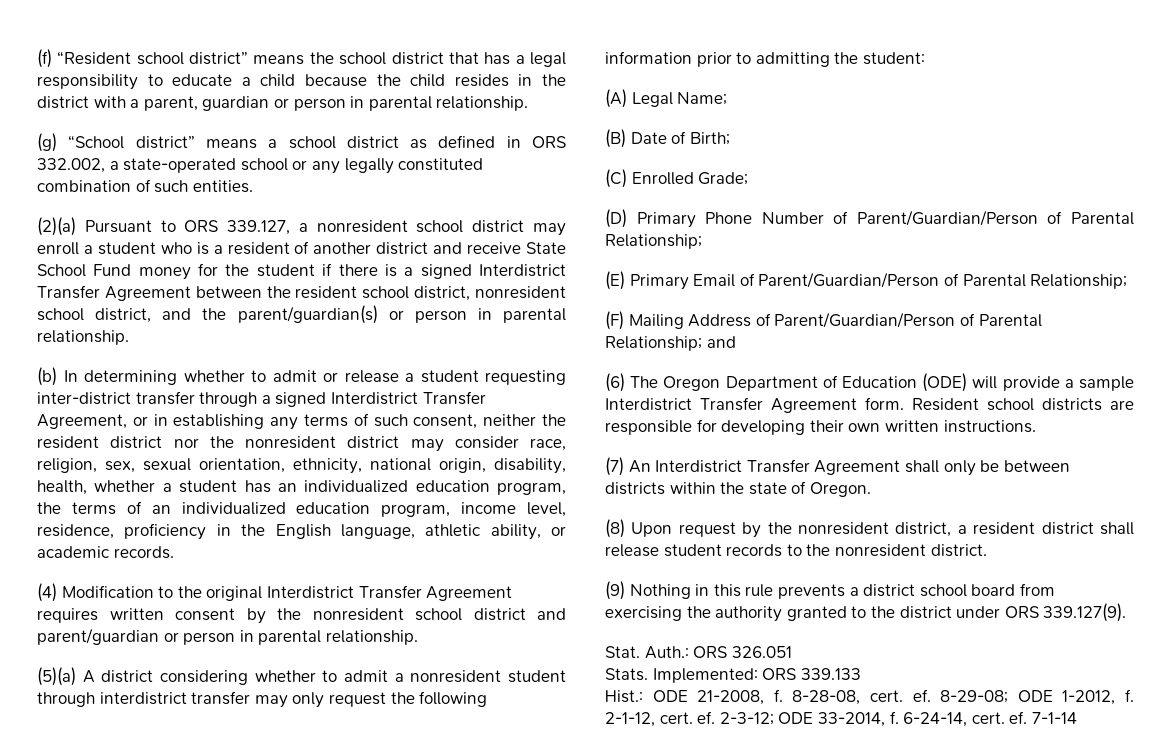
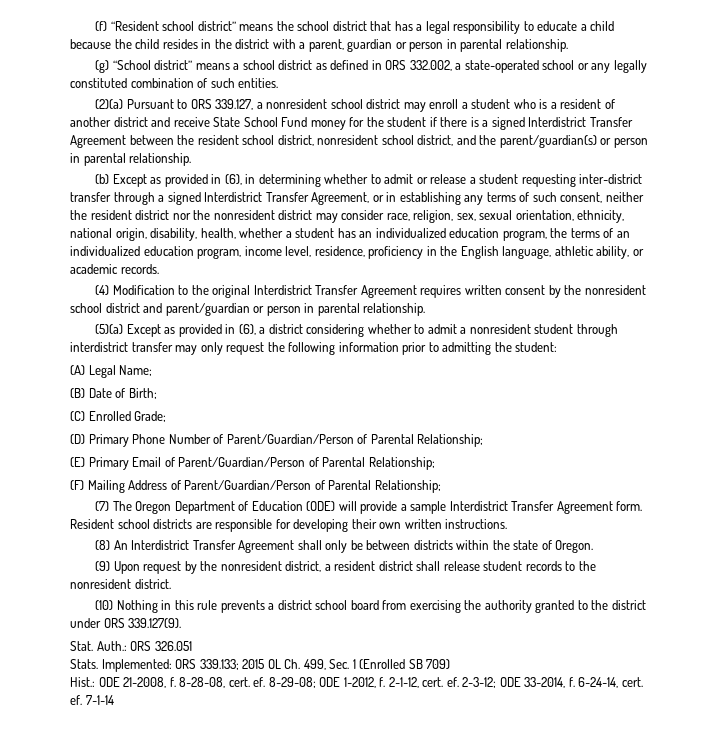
[63,370,78,382] In -> [112,174,256,187] Except as provided in (6), in
[82,670,95,683] A -> [126,324,266,337] Except as provided in (6), a
[706,336,736,348] [605,373,625,392] and // (6) -> [95,501,110,511] // (7)
[605,457,624,476] (7) -> [95,540,111,550] (8)
[605,519,625,538] (8) -> [95,561,111,571] (9)
[605,581,625,600] (9) -> [95,600,114,610] (10)
[800,668,861,680] 339.133 -> [199,659,451,670] 339.133; 2015 OL Ch. 499, Sec. 1 (Enrolled SB 709)

